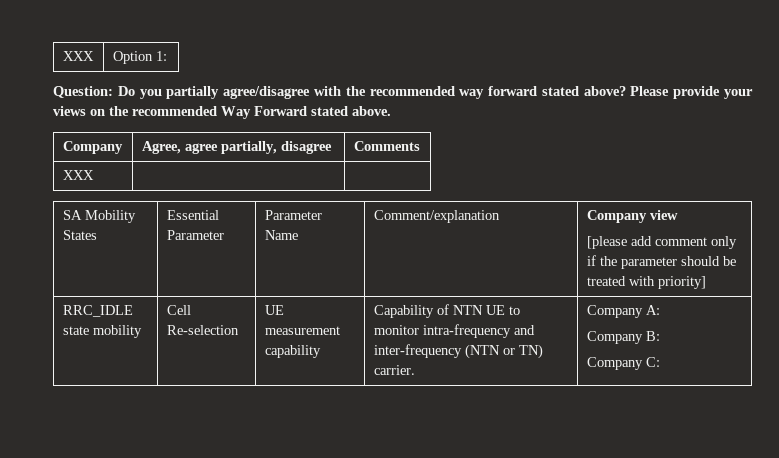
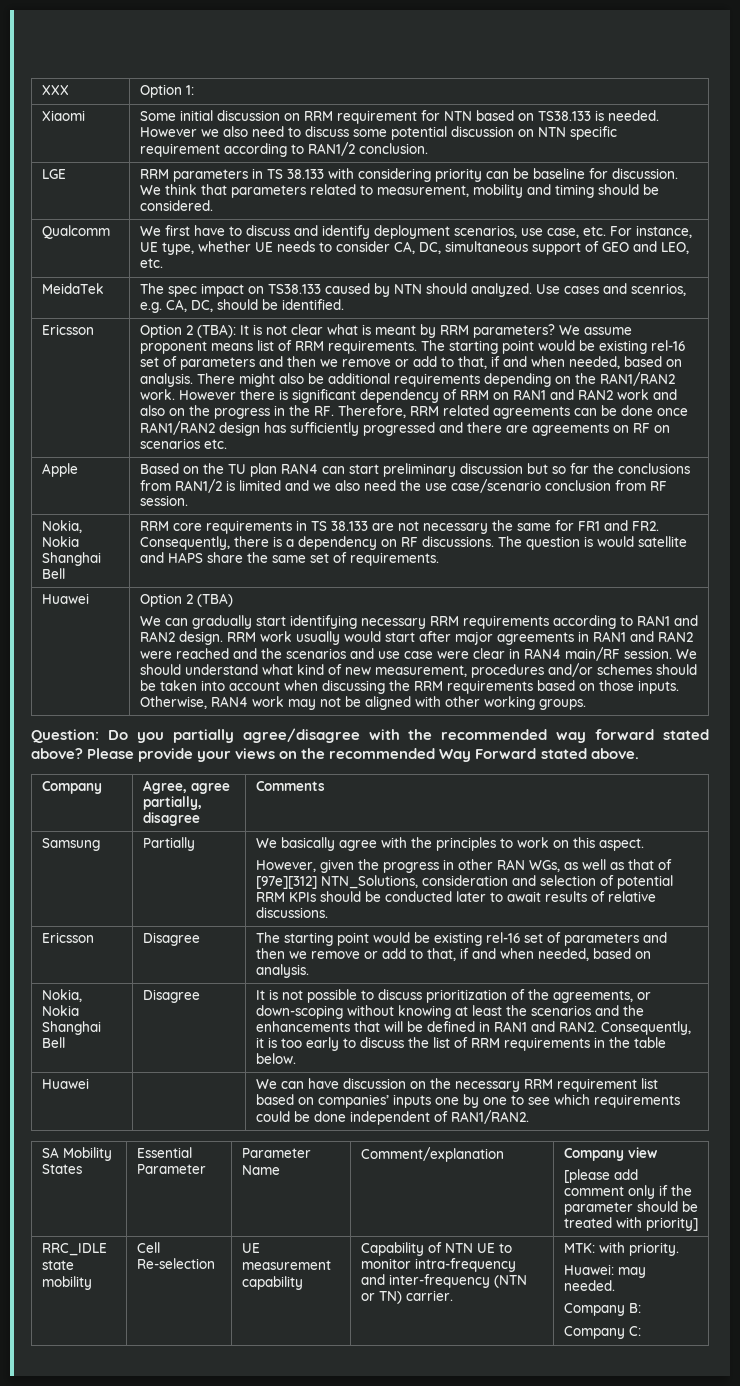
(167, 56) none -> [41,110,85,121] [139,110,659,124] [139,126,617,140] [139,142,428,157] [41,169,66,179] [139,168,678,182] [139,184,659,198] [139,200,213,211] [41,225,110,239] [139,225,692,239] [139,241,689,255] [139,258,163,268] [41,283,104,294] [139,283,686,297] [139,299,344,313] [41,324,94,335] [139,324,632,338] [139,340,685,354] [139,356,682,370] [139,372,675,387] [139,389,677,403] [139,405,688,419] [139,421,670,436] [139,438,227,449] [41,463,78,477] [139,463,690,477] [139,479,667,493] [139,495,188,506] [41,520,82,533] [41,536,79,547] [41,552,101,566] [41,568,65,579] [139,520,659,534] [139,536,687,550] [139,552,439,566] [41,593,89,604] [139,593,233,607] [139,615,698,629] [139,631,693,645] [139,647,697,661] [139,663,697,678] [139,680,679,694] [139,696,586,710] // Xiaomi | Some initial discussion on RRM requirement for NTN based on TS38.133 is needed. However we also need to discuss some potential discussion on NTN specific requirement according to RAN1/2 conclusion. // LGE | RRM parameters in TS 38.133 with considering priority can be baseline for discussion. We think that parameters related to measurement, mobility and timing should be considered. // Qualcomm | We first have to discuss and identify deployment scenarios, use case, etc. For instance, UE type, whether UE needs to consider CA, DC, simultaneous support of GEO and LEO, etc. // MeidaTek | The spec impact on TS38.133 caused by NTN should analyzed. Use cases and scenrios, e.g. CA, DC, should be identified. // Ericsson | Option 2 (TBA): It is not clear what is meant by RRM parameters? We assume proponent means list of RRM requirements. The starting point would be existing rel-16 set of parameters and then we remove or add to that, if and when needed, based on analysis. There might also be additional requirements depending on the RAN1/RAN2 work. However there is significant dependency of RRM on RAN1 and RAN2 work and also on the progress in the RF. Therefore, RRM related agreements can be done once RAN1/RAN2 design has sufficiently progressed and there are agreements on RF on scenarios etc. // Apple | Based on the TU plan RAN4 can start preliminary discussion but so far the conclusions from RAN1/2 is limited and we also need the use case/scenario conclusion from RF session. // Nokia, Nokia Shanghai Bell | RRM core requirements in TS 38.133 are not necessary the same for FR1 and FR2. Consequently, there is a dependency on RF discussions. The question is would satellite and HAPS share the same set of requirements. // Huawei | Option 2 (TBA) // We can gradually start identifying necessary RRM requirements according to RAN1 and RAN2 design. RRM work usually would start after major agreements in RAN1 and RAN2 were reached and the scenarios and use case were clear in RAN4 main/RF session. We should understand what kind of new measurement, procedures and/or schemes should be taken into account when discussing the RRM requirements based on those inputs. Otherwise, RAN4 work may not be aligned with other working groups.
[62,170,94,180] XXX | | -> [41,838,100,851] [142,837,195,851] [255,837,644,851] [255,859,672,873] [255,875,673,889] [255,891,656,902] [255,907,328,918] [41,932,94,943] [142,932,200,946] [255,932,667,946] [255,948,651,961] [255,964,309,978] [41,989,82,1002] [41,1005,79,1016] [41,1021,101,1035] [41,1037,65,1048] [142,989,200,1003] [255,989,651,1003] [255,1005,644,1019] [255,1021,691,1035] [255,1037,666,1051] [255,1053,296,1064] [41,1078,89,1089] [255,1078,658,1092] [255,1094,680,1108] [255,1110,529,1125] Samsung | Partially | We basically agree with the principles to work on this aspect. // However, given the progress in other RAN WGs, as well as that of [97e][312] NTN_Solutions, consideration and selection of potential RRM KPIs should be conducted later to await results of relative discussions. // Ericsson | Disagree | The starting point would be existing rel-16 set of parameters and then we remove or add to that, if and when needed, based on analysis. // Nokia, Nokia Shanghai Bell | Disagree | It is not possible to discuss prioritization of the agreements, or down-scoping without knowing at least the scenarios and the enhancements that will be defined in RAN1 and RAN2. Consequently, it is too early to discuss the list of RRM requirements in the table below. // Huawei | | We can have discussion on the necessary RRM requirement list based on companies’ inputs one by one to see which requirements could be done independent of RAN1/RAN2.
[586,305,660,318] Company A: -> [563,1242,679,1256] [563,1264,646,1278] [563,1280,615,1291] MTK: with priority. // Huawei: may needed.

